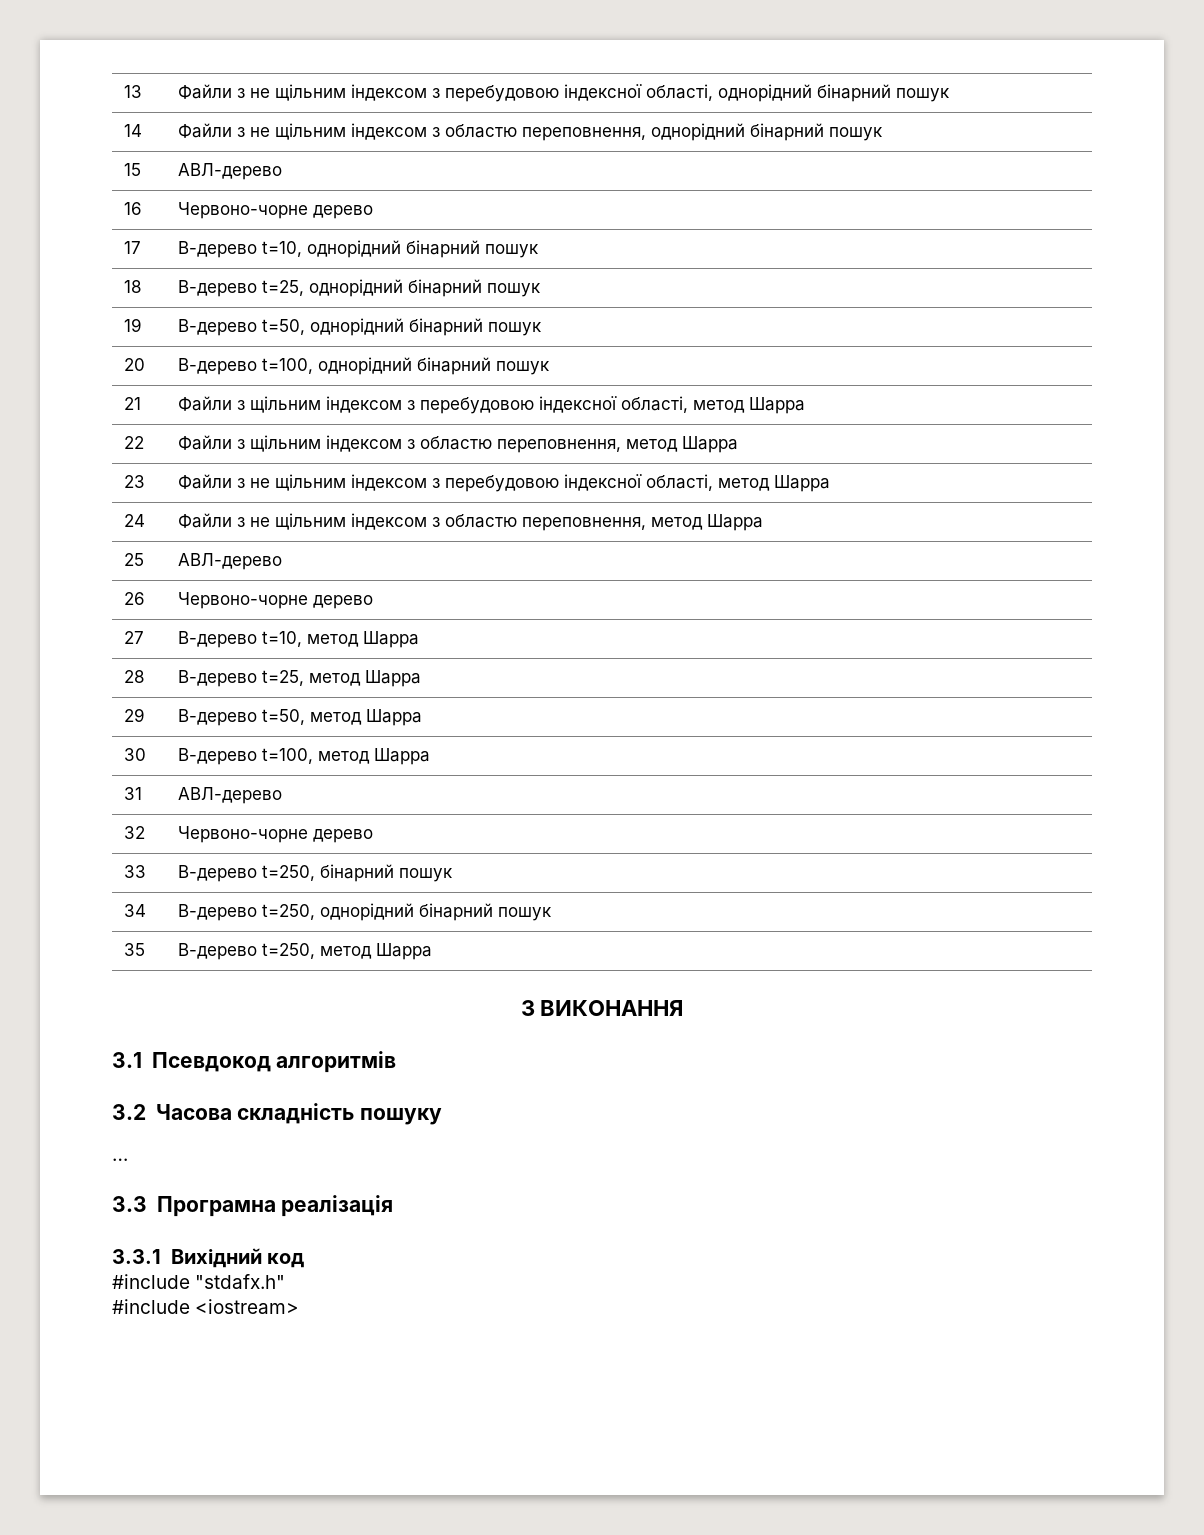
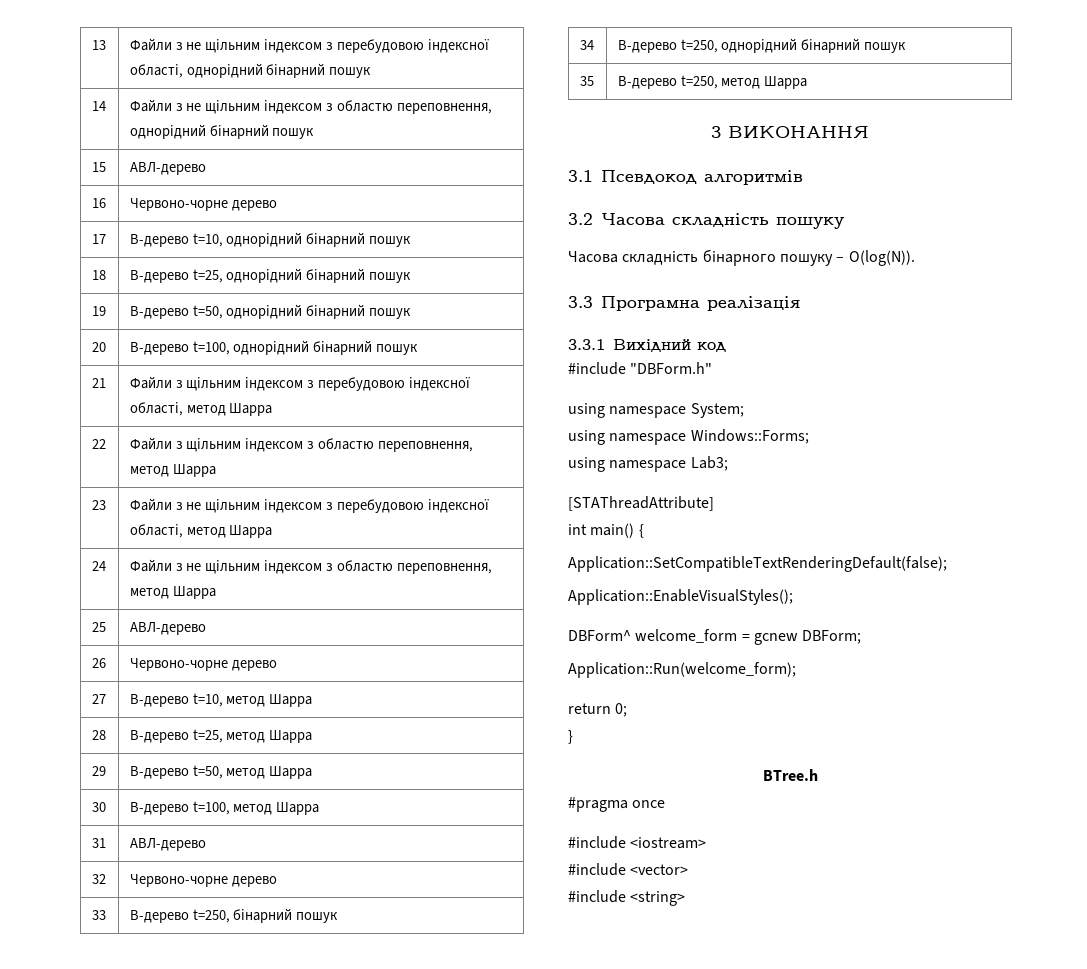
[112,1158,128,1161] … -> [568,249,915,266] Часова складність бінарного пошуку – O(log(N)).
[195,1274,286,1289] [112,1299,300,1314] "stdafx.h" // #include <iostream> -> [630,362,713,374] [568,403,744,418] [568,429,809,445] [568,456,728,472] [568,496,714,511] [568,523,644,538] [568,556,947,572] [568,589,793,605] [568,629,862,645] [568,662,796,678] [568,703,628,717] [568,730,573,744] [762,769,818,781] [568,797,666,812] [568,836,707,849] [568,863,689,876] [568,890,686,906] "DBForm.h" // using namespace System; // using namespace Windows::Forms; // using namespace Lab3; // [STAThreadAttribute] // int main() { // Application::SetCompatibleTextRenderingDefault(false); // Application::EnableVisualStyles(); // DBForm^ welcome_form = gcnew DBForm; // Application::Run(welcome_form); // return 0; // } // BTree.h // #pragma once // #include <iostream> // #include <vector> // #include <string>

